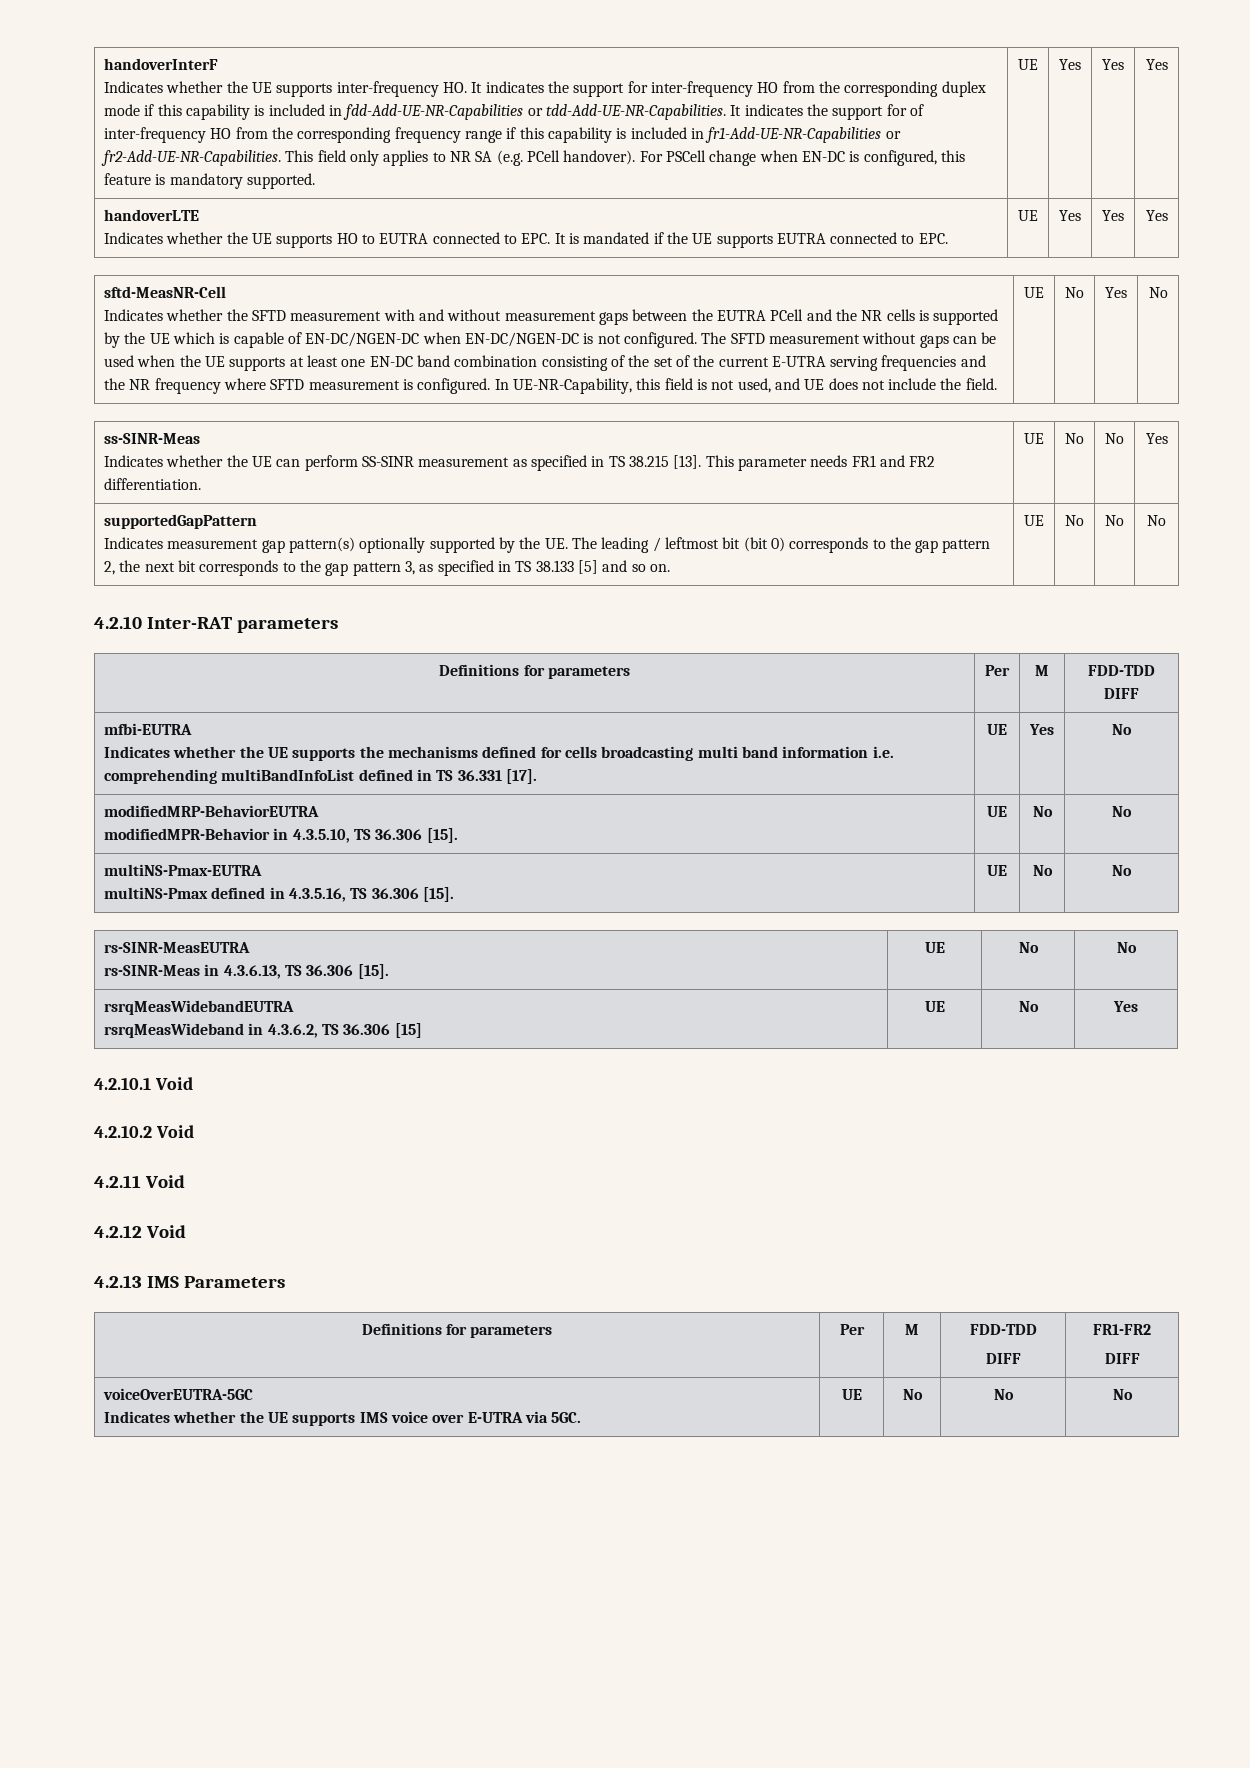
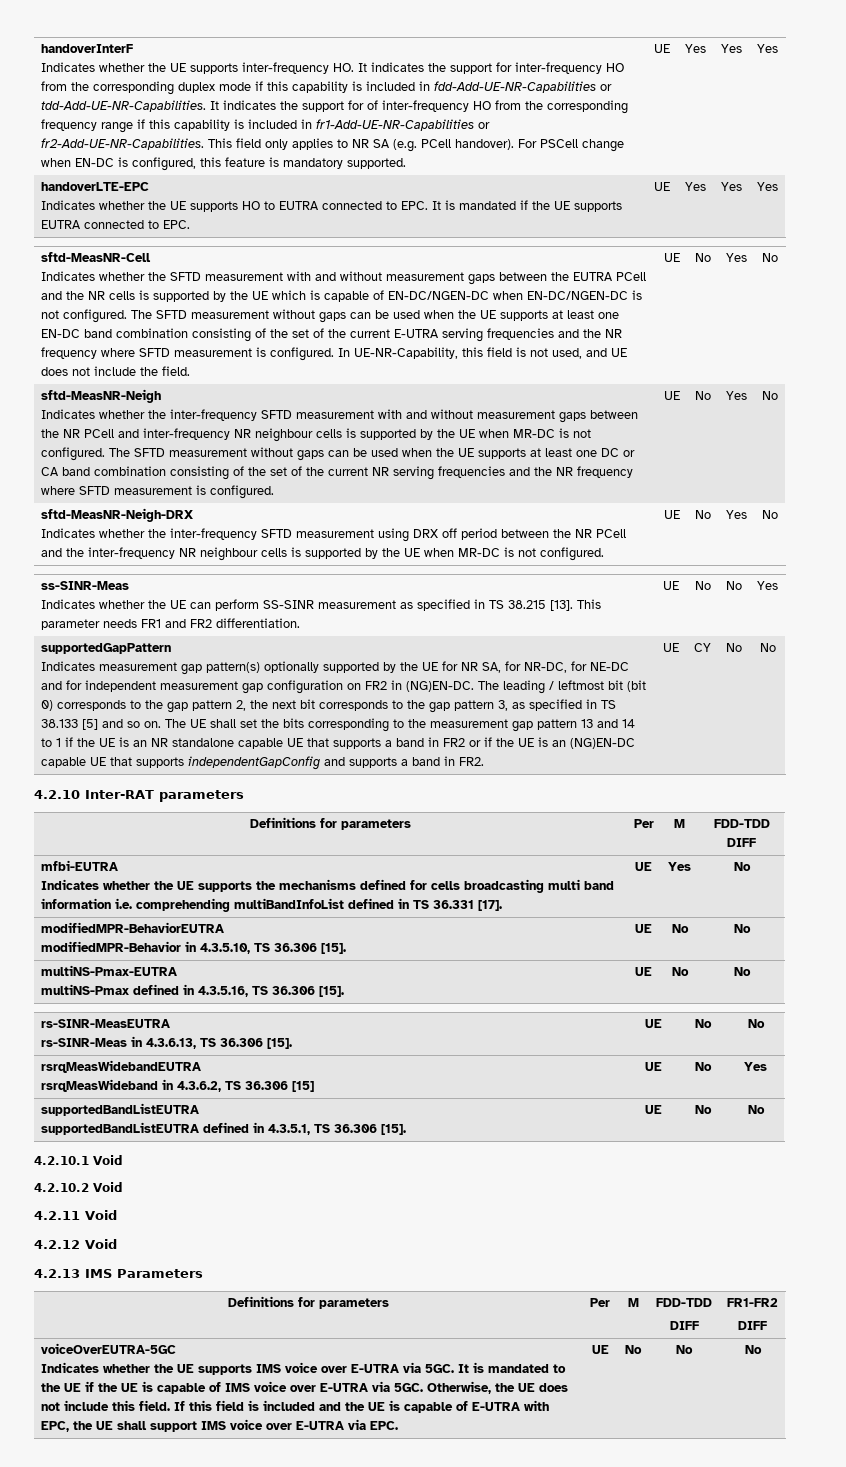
[104,209,200,221] handoverLTE -> [40,182,149,191] handoverLTE-EPC
(1168, 292) none -> [40,389,161,403] [40,409,638,423] [40,428,591,442] [40,447,635,461] [40,466,633,480] [40,485,274,499] [664,391,680,400] [695,391,711,400] [726,391,747,400] [762,391,778,400] [40,508,193,522] [40,528,626,542] [40,547,604,561] [664,510,680,519] [695,510,711,519] [726,510,747,519] [762,510,778,519] // sftd-MeasNR-Neigh // Indicates whether the inter-frequency SFTD measurement with and without measurement gaps between the NR PCell and inter-frequency NR neighbour cells is supported by the UE when MR-DC is not configured. The SFTD measurement without gaps can be used when the UE supports at least one DC or CA band combination consisting of the set of the current NR serving frequencies and the NR frequency where SFTD measurement is configured. | UE | No | Yes | No // sftd-MeasNR-Neigh-DRX // Indicates whether the inter-frequency SFTD measurement using DRX off period between the NR PCell and the inter-frequency NR neighbour cells is supported by the UE when MR-DC is not configured. | UE | No | Yes | No
[544,538,568,549] UE. -> [421,661,629,673] [40,680,474,694] UE for NR SA, for NR-DC, for NE-DC and for independent measurement gap configuration on FR2 in (NG)EN-DC.
[1024,515,1044,526] [1065,515,1084,526] | UE | No -> [164,718,635,732] [40,737,635,749] [40,756,484,770] [663,643,679,652] [694,643,711,652] The UE shall set the bits corresponding to the measurement gap pattern 13 and 14 to 1 if the UE is an NR standalone capable UE that supports a band in FR2 or if the UE is an (NG)EN-DC capable UE that supports independentGapConfig and supports a band in FR2. | UE | CY
[104,805,320,817] modifiedMRP-BehaviorEUTRA -> [40,922,224,933] modifiedMPR-BehaviorEUTRA
(1138, 1006) none -> [40,1103,199,1116] [40,1122,406,1135] [645,1105,662,1114] [694,1105,712,1114] [747,1105,765,1114] // supportedBandListEUTRA // supportedBandListEUTRA defined in 4.3.5.1, TS 36.306 [15]. | UE | No | No
(582, 1417) none -> [457,1362,566,1373] [40,1381,568,1394] [40,1400,549,1413] [40,1419,398,1432] It is mandated to the UE if the UE is capable of IMS voice over E-UTRA via 5GC. Otherwise, the UE does not include this field. If this field is included and the UE is capable of E-UTRA with EPC, the UE shall support IMS voice over E-UTRA via EPC.

